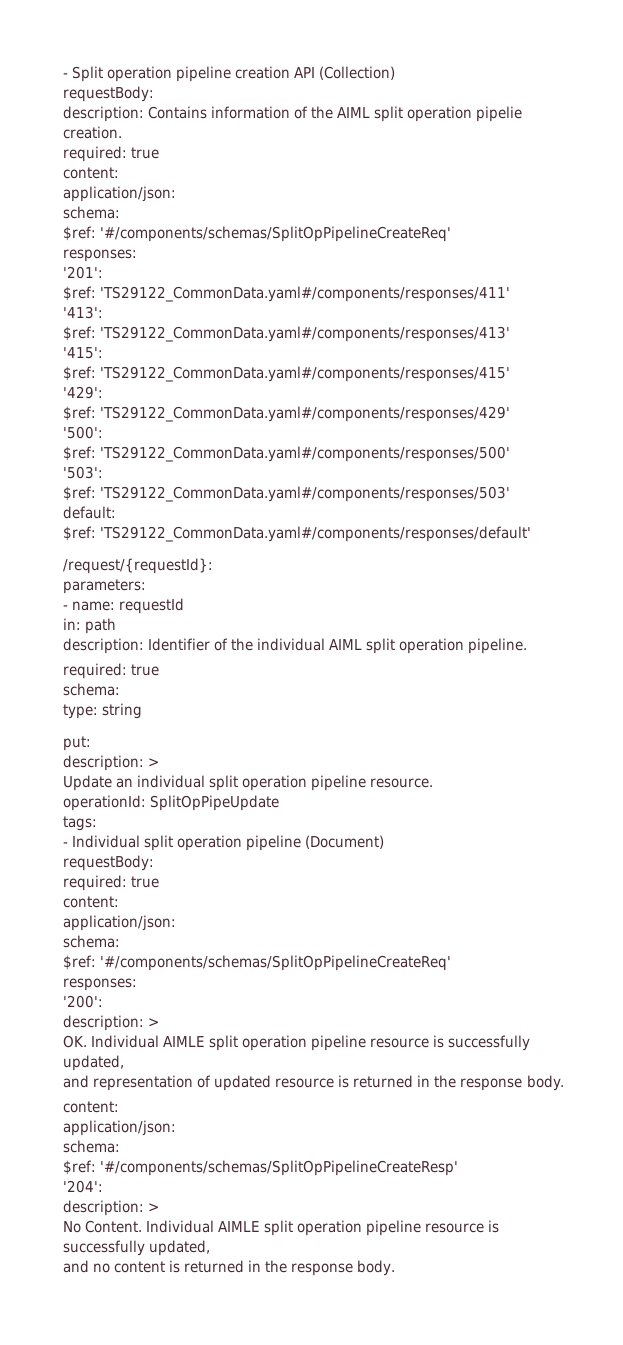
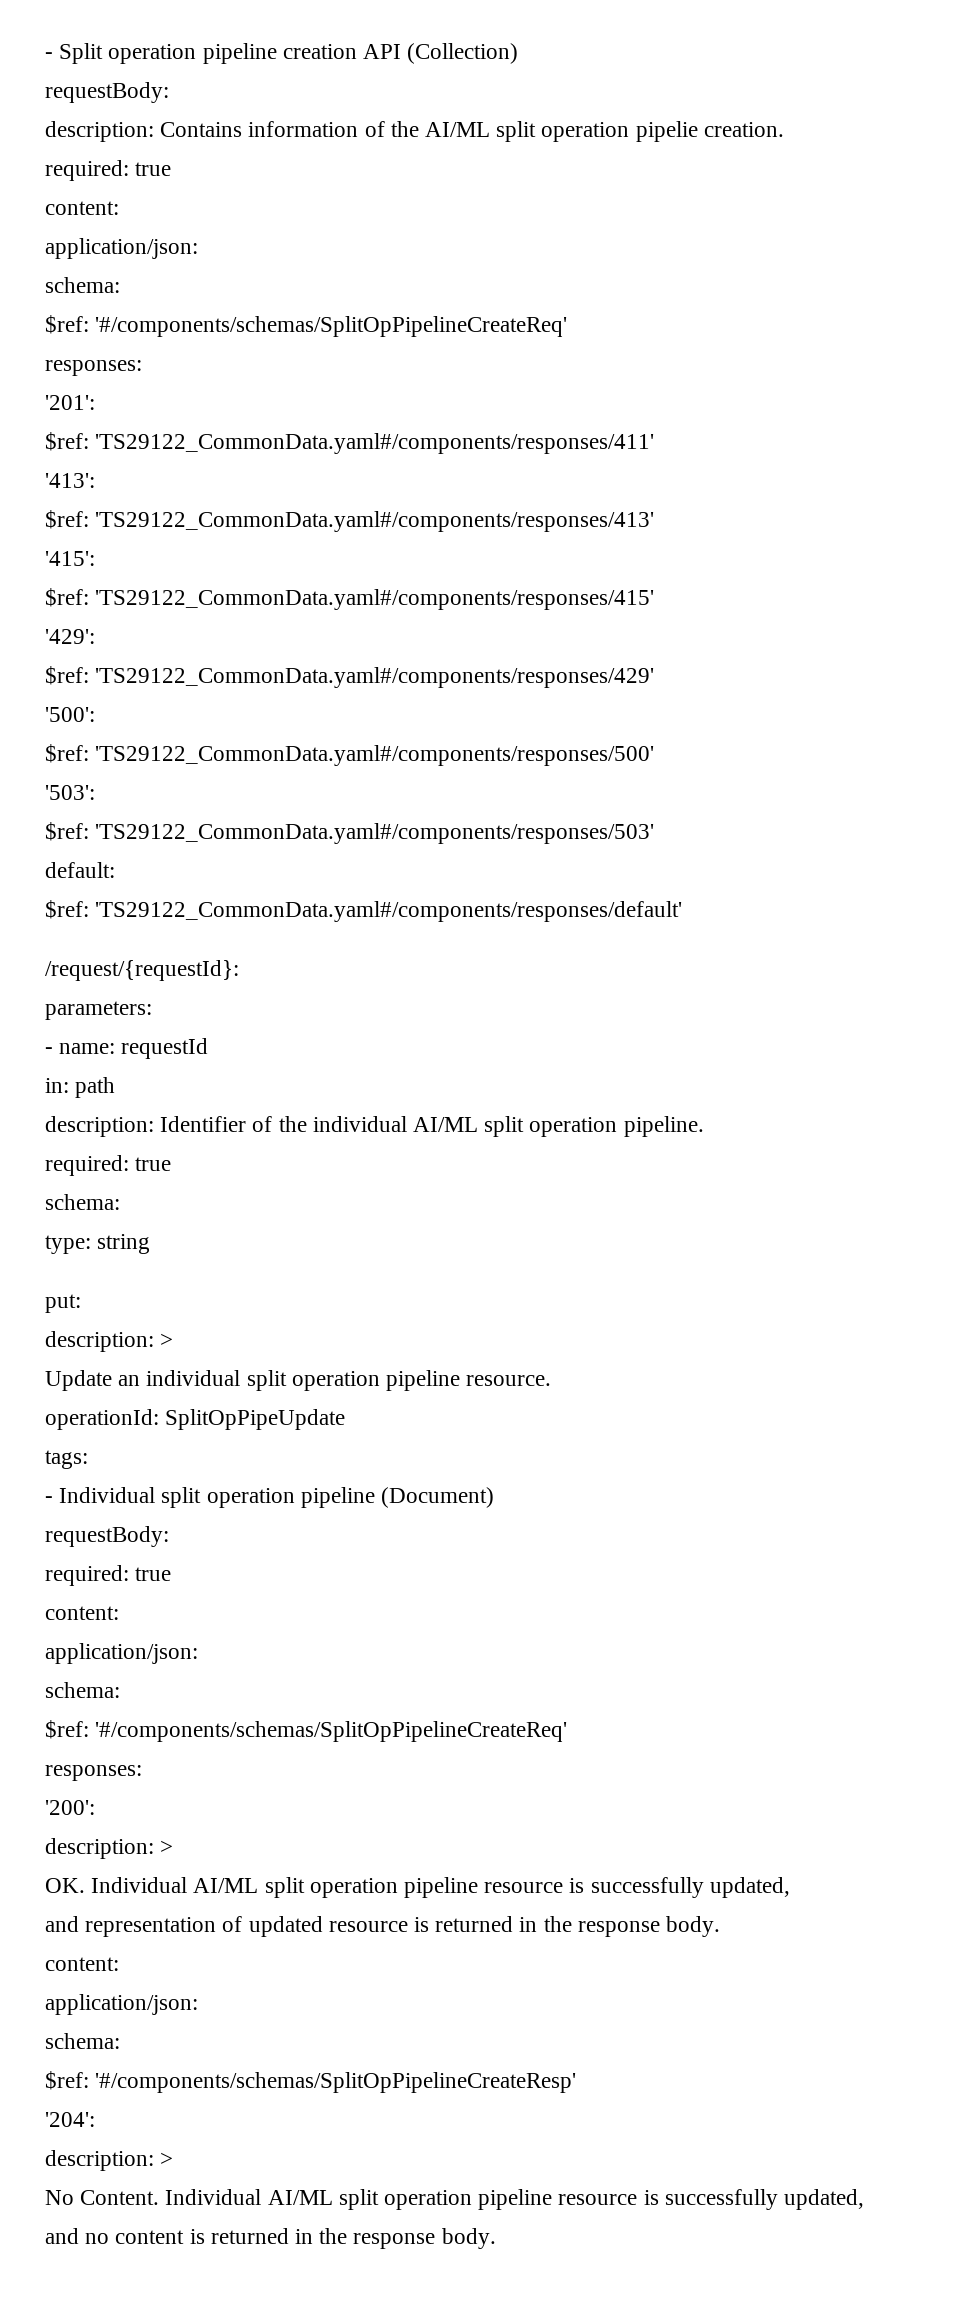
[337,107,371,118] AIML -> [425,122,491,137] AI/ML
[329,639,363,650] AIML -> [413,1117,479,1132] AI/ML
[163,1036,206,1047] AIMLE -> [193,1878,259,1893] AI/ML
[218,1221,261,1232] AIMLE -> [267,2190,333,2205] AI/ML

